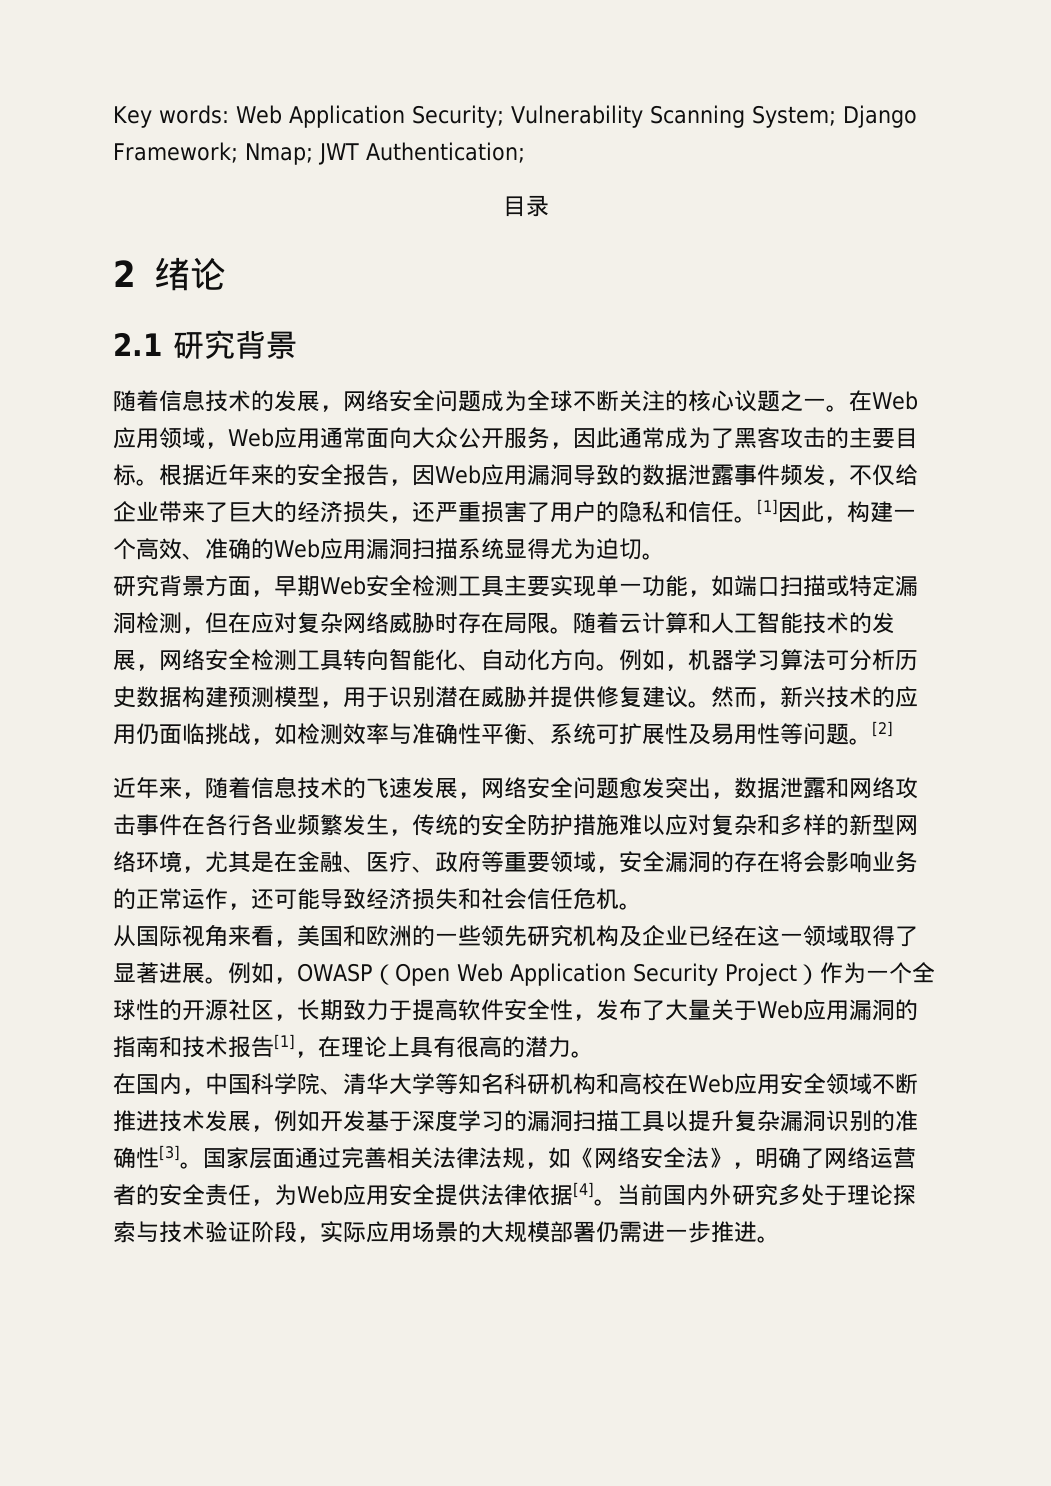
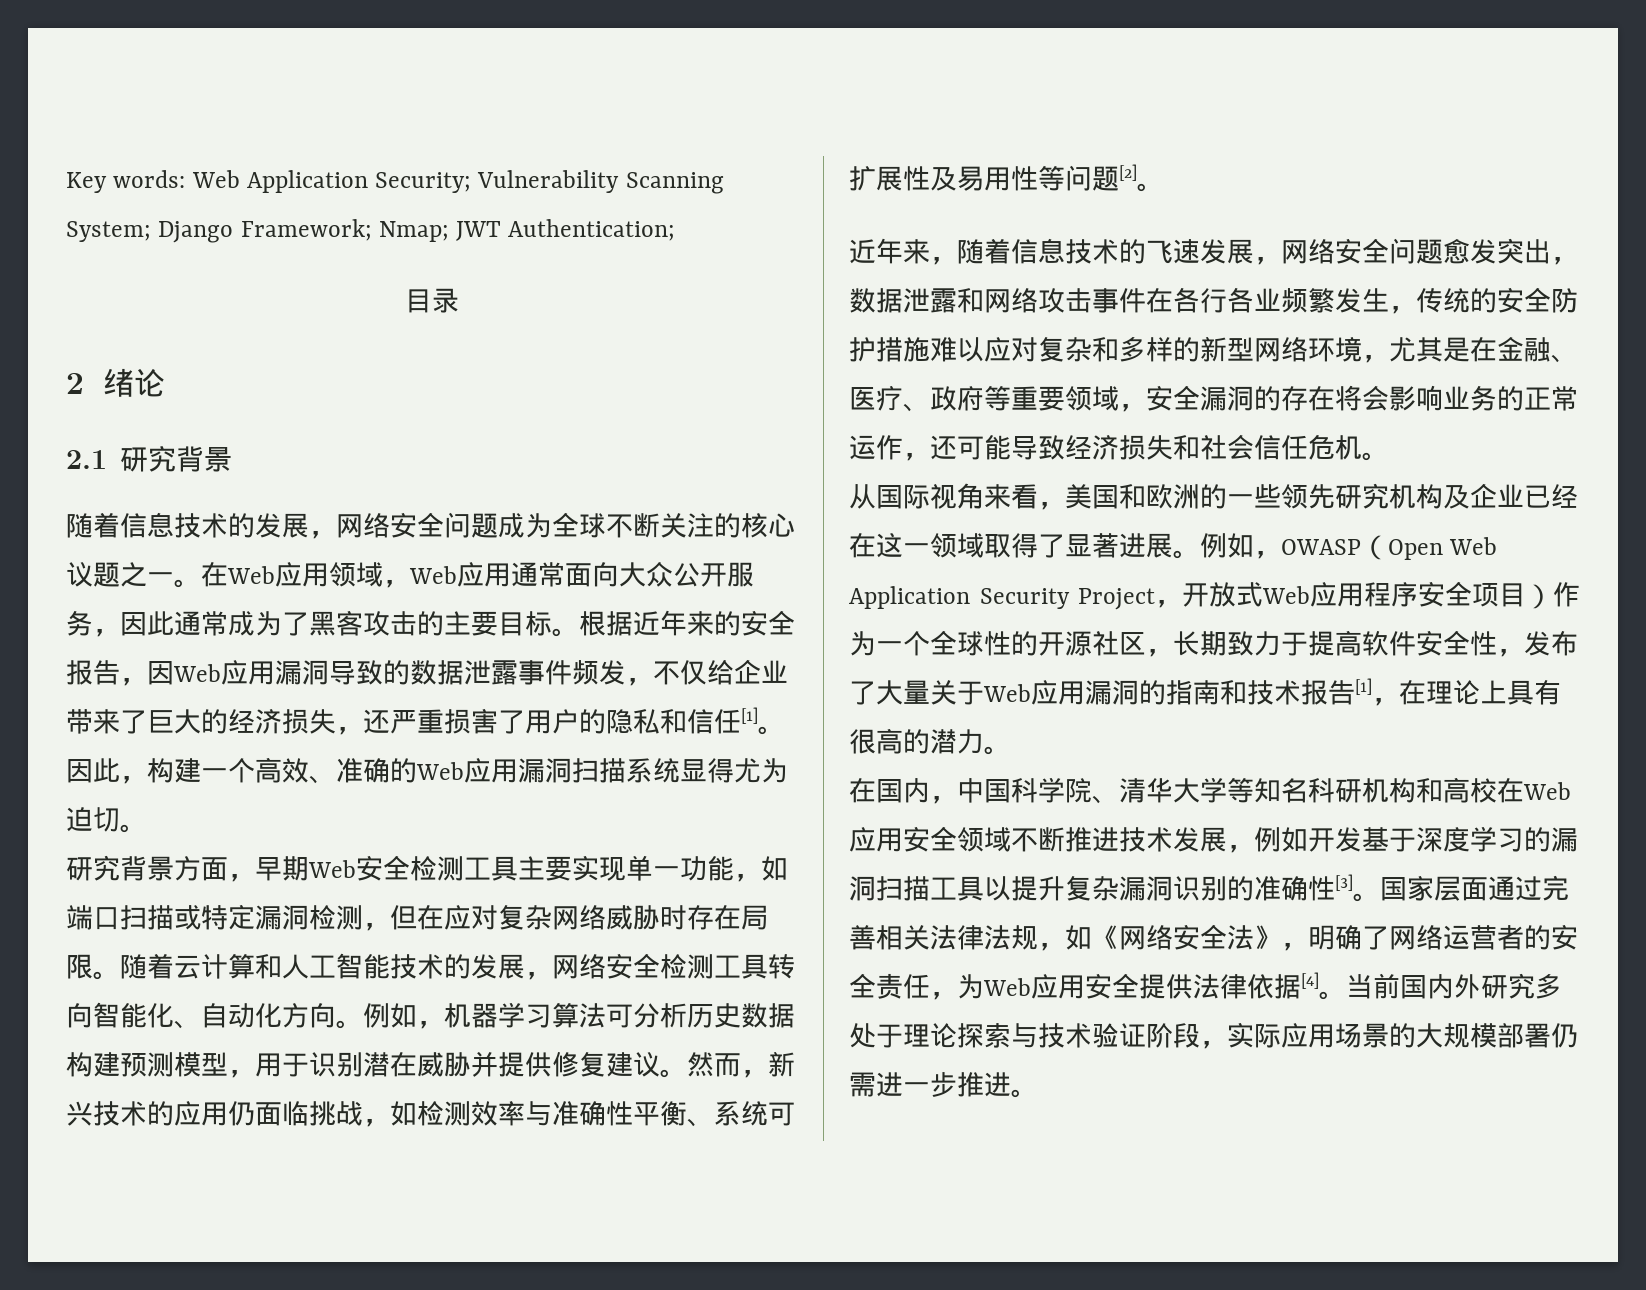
[734,516,757,523] [757,499,778,515] 。[1] -> [741,707,758,724] [758,726,785,735] [1]。
[849,738,872,745] [872,721,893,737] 。[2] -> [1119,164,1137,181] [1137,183,1164,192] [2]。
(797, 974) none -> [1155,581,1526,608] ，开放式Web应用程序安全项目

